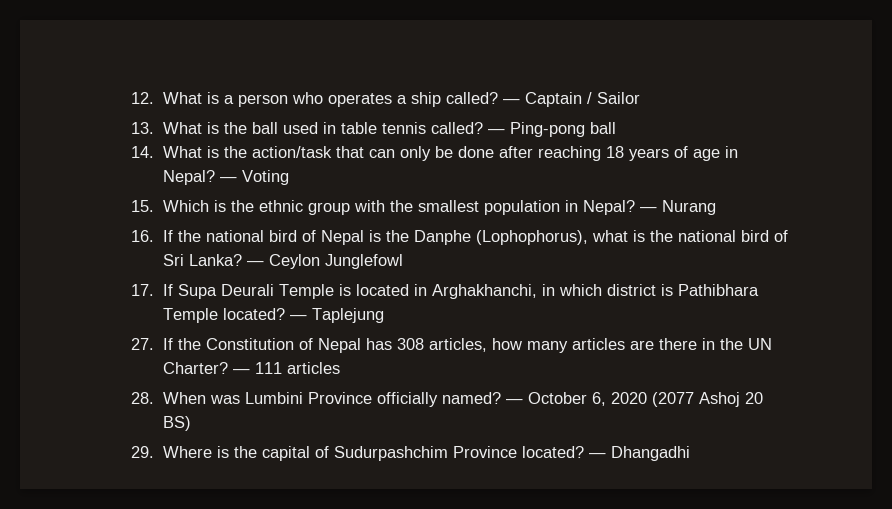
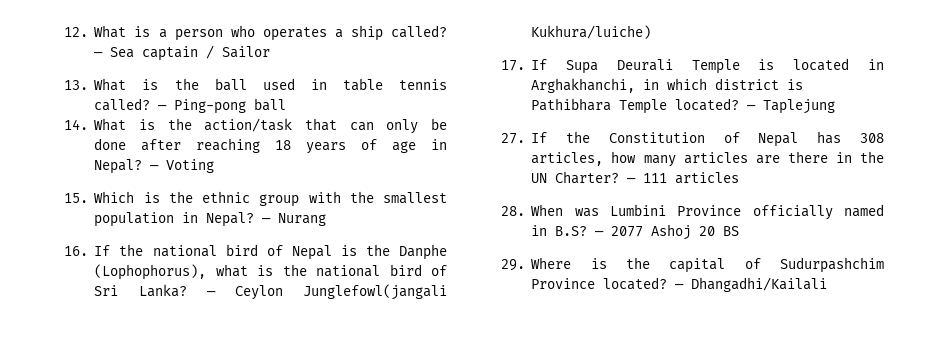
[525,92,583,107] Captain -> [110,46,199,61] Sea captain
[325,254,404,269] Junglefowl -> [303,284,447,300] [531,25,652,39] Junglefowl(jangali Kukhura/luiche)
[442,392,695,407] named? — October 6, 2020 (2077 -> [844,204,884,217] [531,225,644,237] named in B.S? — 2077
[163,416,192,431] BS) -> [723,226,740,236] BS
[611,446,691,461] Dhangadhi -> [691,277,828,292] Dhangadhi/Kailali

